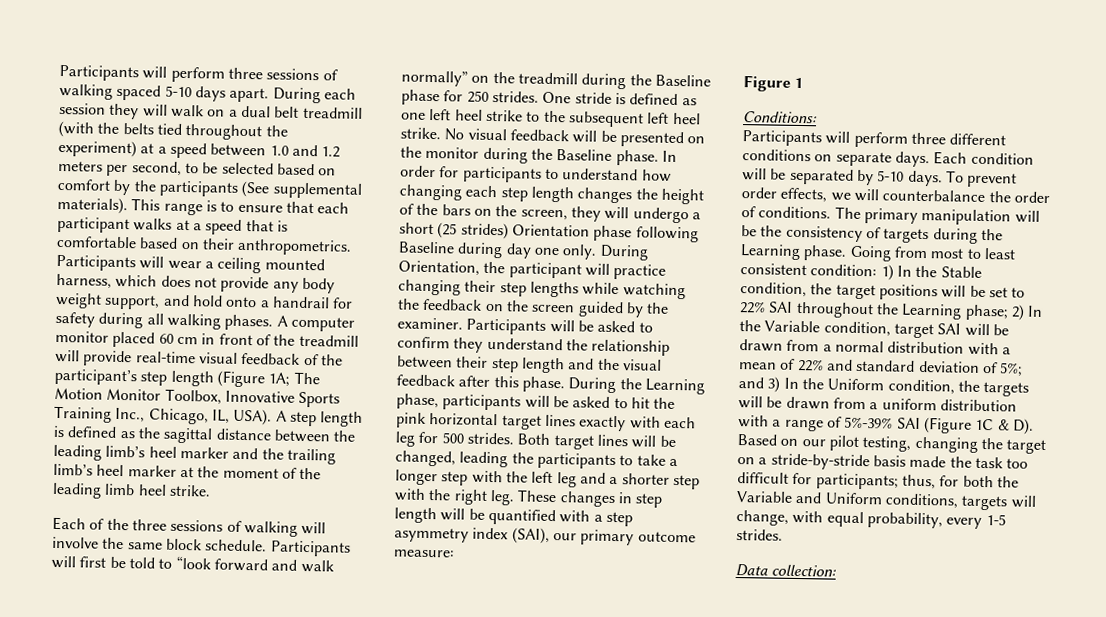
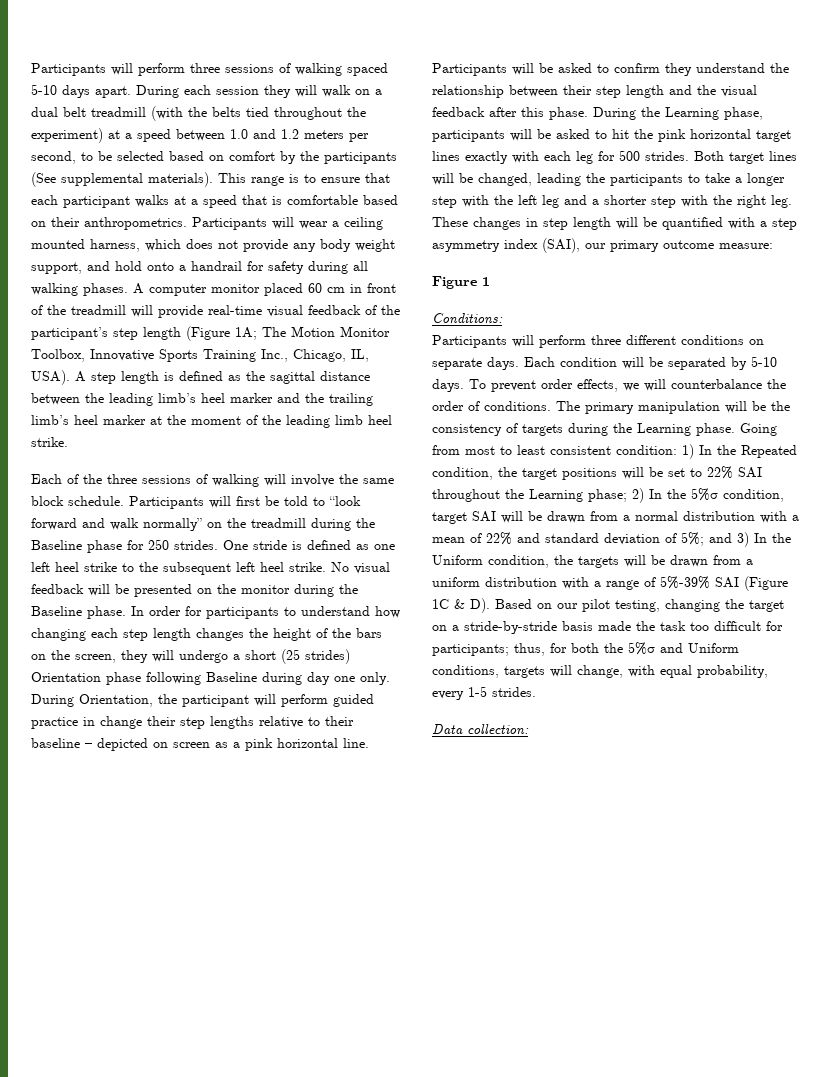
[613,263,667,280] [398,279,686,300] [397,298,670,318] [397,317,463,330] practice changing their step lengths while watching the feedback on the screen guided by the examiner. -> [281,694,374,707] [31,716,354,729] [31,738,369,751] perform guided practice in change their step lengths relative to their baseline – depicted on screen as a pink horizontal line.
[940,266,982,278] Stable -> [741,445,797,458] Repeated
[764,320,821,333] Variable -> [691,488,718,501] 5%σ
[736,491,793,503] Variable -> [628,642,655,655] 5%σ

